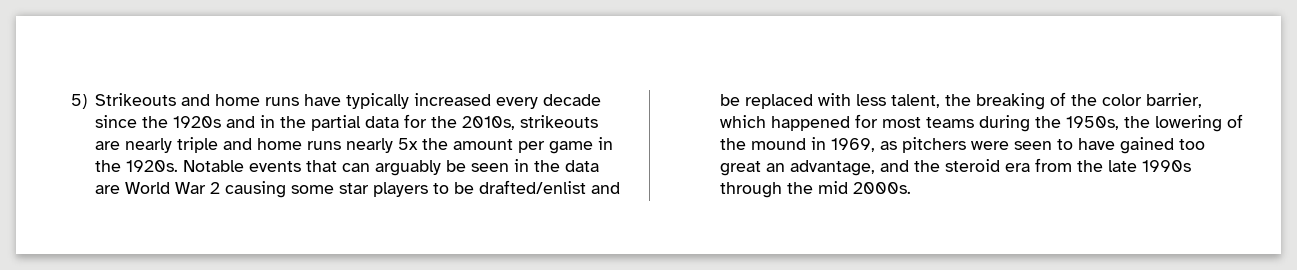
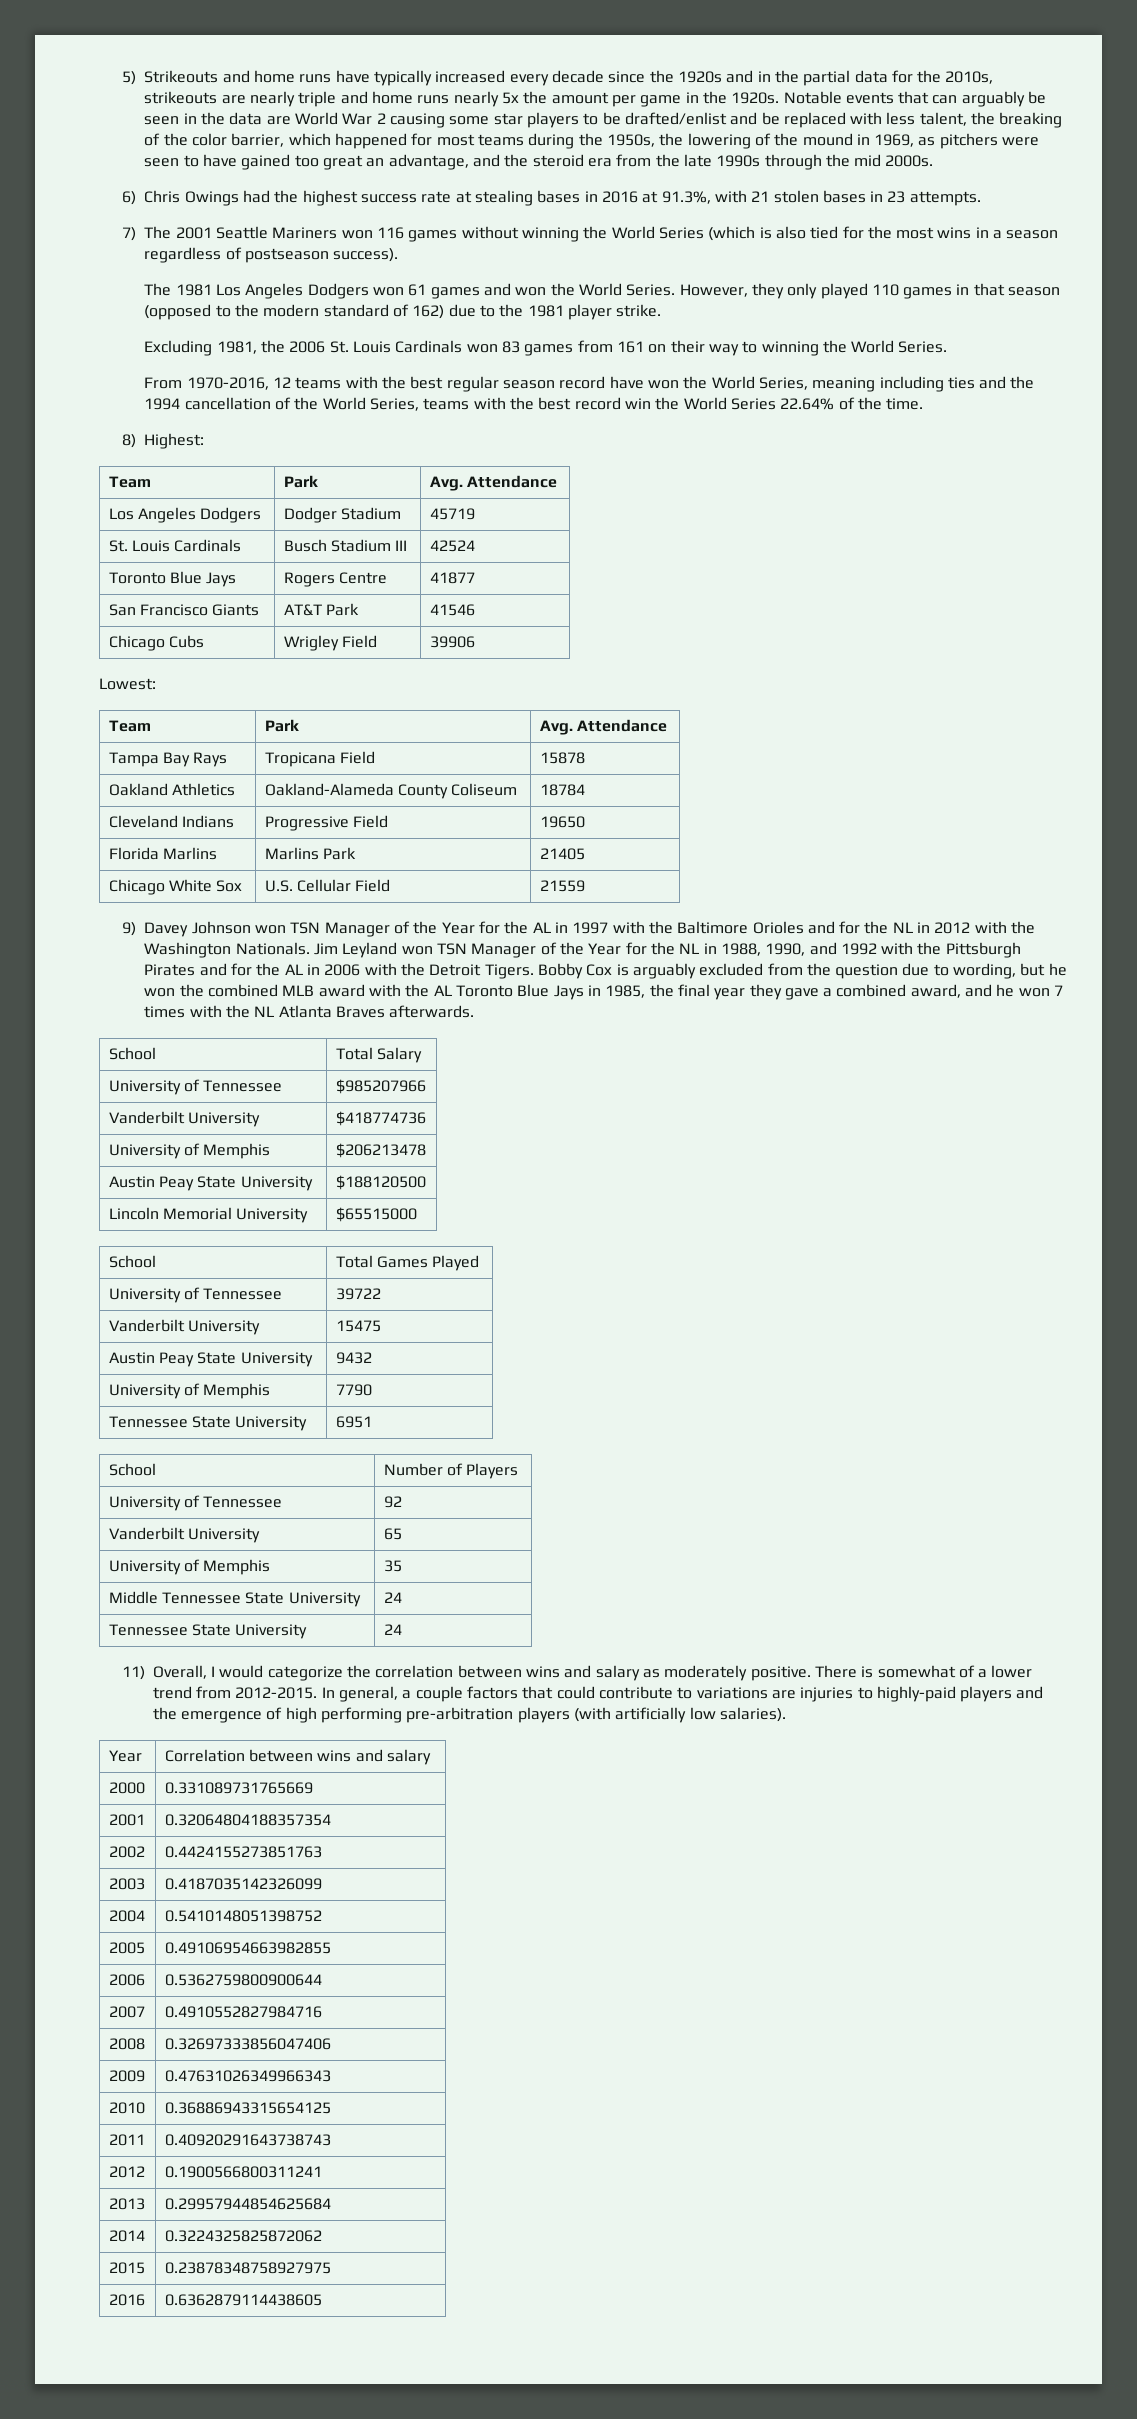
(912, 188) none -> [121,190,981,206] [121,226,1059,242] [144,247,399,263] [144,283,1061,299] [144,304,662,320] [144,340,948,356] [144,376,1035,392] [144,397,924,411] [121,433,205,449] [108,476,151,488] [283,475,318,488] [429,475,557,491] [108,507,262,523] [283,507,401,523] [429,508,475,520] [108,539,242,552] [283,539,408,552] [429,540,475,552] [108,571,237,587] [283,572,387,587] [429,572,475,584] [108,604,260,616] [283,603,359,616] [429,604,475,616] [108,635,204,651] [283,635,377,651] [429,636,475,648] [99,678,156,690] [108,720,151,732] [264,719,299,732] [539,719,667,735] [108,752,228,767] [264,751,375,767] [539,752,585,764] [108,783,235,796] [264,783,518,799] [539,784,585,796] [108,815,234,828] [264,815,388,831] [539,816,585,828] [108,847,217,860] [264,847,356,860] [539,848,585,860] [108,879,243,895] [264,879,391,892] [539,880,585,892] [121,921,1036,937] [144,942,1021,958] [144,963,1067,979] [144,984,1064,1000] [144,1005,475,1018] [108,1047,156,1060] [335,1047,422,1063] [108,1079,283,1095] [335,1079,426,1094] [108,1111,260,1127] [335,1111,426,1126] [108,1143,271,1159] [335,1143,426,1158] [108,1176,313,1191] [335,1175,426,1190] [108,1207,309,1223] [335,1207,417,1222] [108,1255,156,1268] [335,1255,480,1271] [108,1287,283,1303] [335,1288,381,1300] [108,1319,260,1335] [335,1320,381,1332] [108,1352,313,1367] [335,1352,372,1364] [108,1383,271,1399] [335,1384,372,1396] [108,1416,308,1431] [335,1416,372,1428] [108,1463,156,1476] [383,1463,519,1479] [108,1495,283,1511] [383,1496,402,1508] [108,1527,260,1543] [383,1528,402,1540] [108,1559,271,1575] [383,1560,402,1572] [108,1591,361,1607] [383,1592,402,1603] [108,1624,308,1639] [383,1624,402,1635] [121,1665,1033,1681] [152,1686,1044,1702] [152,1707,786,1723] [108,1750,142,1762] [164,1749,431,1765] [108,1782,145,1794] [164,1782,313,1794] [108,1814,145,1826] [164,1814,331,1826] [108,1846,145,1858] [164,1846,322,1858] [108,1878,145,1890] [164,1878,322,1890] [108,1910,145,1922] [164,1910,322,1922] [108,1942,145,1954] [164,1942,331,1954] [108,1974,145,1986] [164,1974,322,1986] [108,2006,145,2018] [164,2006,322,2018] [108,2038,145,2050] [164,2038,331,2050] [108,2070,145,2082] [164,2070,331,2082] [108,2102,145,2114] [164,2102,331,2114] [108,2134,145,2146] [164,2134,331,2146] [108,2166,145,2178] [164,2166,322,2178] [108,2198,145,2210] [164,2198,331,2210] [108,2230,145,2242] [164,2230,322,2242] [108,2262,145,2274] [164,2262,331,2274] [108,2294,145,2306] [164,2294,322,2306] // 6) Chris Owings had the highest success rate at stealing bases in 2016 at 91.3%, with 21 stolen bases in 23 attempts. // 7) The 2001 Seattle Mariners won 116 games without winning the World Series (which is also tied for the most wins in a season regardless of postseason success). // The 1981 Los Angeles Dodgers won 61 games and won the World Series. However, they only played 110 games in that season (opposed to the modern standard of 162) due to the 1981 player strike. // Excluding 1981, the 2006 St. Louis Cardinals won 83 games from 161 on their way to winning the World Series. // From 1970-2016, 12 teams with the best regular season record have won the World Series, meaning including ties and the 1994 cancellation of the World Series, teams with the best record win the World Series 22.64% of the time. // 8) Highest: // Team | Park | Avg. Attendance // Los Angeles Dodgers | Dodger Stadium | 45719 // St. Louis Cardinals | Busch Stadium III | 42524 // Toronto Blue Jays | Rogers Centre | 41877 // San Francisco Giants | AT&T Park | 41546 // Chicago Cubs | Wrigley Field | 39906 // Lowest: // Team | Park | Avg. Attendance // Tampa Bay Rays | Tropicana Field | 15878 // Oakland Athletics | Oakland-Alameda County Coliseum | 18784 // Cleveland Indians | Progressive Field | 19650 // Florida Marlins | Marlins Park | 21405 // Chicago White Sox | U.S. Cellular Field | 21559 // 9) Davey Johnson won TSN Manager of the Year for the AL in 1997 with the Baltimore Orioles and for the NL in 2012 with the Washington Nationals. Jim Leyland won TSN Manager of the Year for the NL in 1988, 1990, and 1992 with the Pittsburgh Pirates and for the AL in 2006 with the Detroit Tigers. Bobby Cox is arguably excluded from the question due to wording, but he won the combined MLB award with the AL Toronto Blue Jays in 1985, the final year they gave a combined award, and he won 7 times with the NL Atlanta Braves afterwards. // School | Total Salary // University of Tennessee | $985207966 // Vanderbilt University | $418774736 // University of Memphis | $206213478 // Austin Peay State University | $188120500 // Lincoln Memorial University | $65515000 // School | Total Games Played // University of Tennessee | 39722 // Vanderbilt University | 15475 // Austin Peay State University | 9432 // University of Memphis | 7790 // Tennessee State University | 6951 // School | Number of Players // University of Tennessee | 92 // Vanderbilt University | 65 // University of Memphis | 35 // Middle Tennessee State University | 24 // Tennessee State University | 24 // 11) Overall, I would categorize the correlation between wins and salary as moderately positive. There is somewhat of a lower trend from 2012-2015. In general, a couple factors that could contribute to variations are injuries to highly-paid players and the emergence of high performing pre-arbitration players (with artificially low salaries). // Year | Correlation between wins and salary // 2000 | 0.331089731765669 // 2001 | 0.32064804188357354 // 2002 | 0.4424155273851763 // 2003 | 0.4187035142326099 // 2004 | 0.5410148051398752 // 2005 | 0.49106954663982855 // 2006 | 0.5362759800900644 // 2007 | 0.4910552827984716 // 2008 | 0.32697333856047406 // 2009 | 0.47631026349966343 // 2010 | 0.36886943315654125 // 2011 | 0.40920291643738743 // 2012 | 0.1900566800311241 // 2013 | 0.29957944854625684 // 2014 | 0.3224325825872062 // 2015 | 0.23878348758927975 // 2016 | 0.6362879114438605

